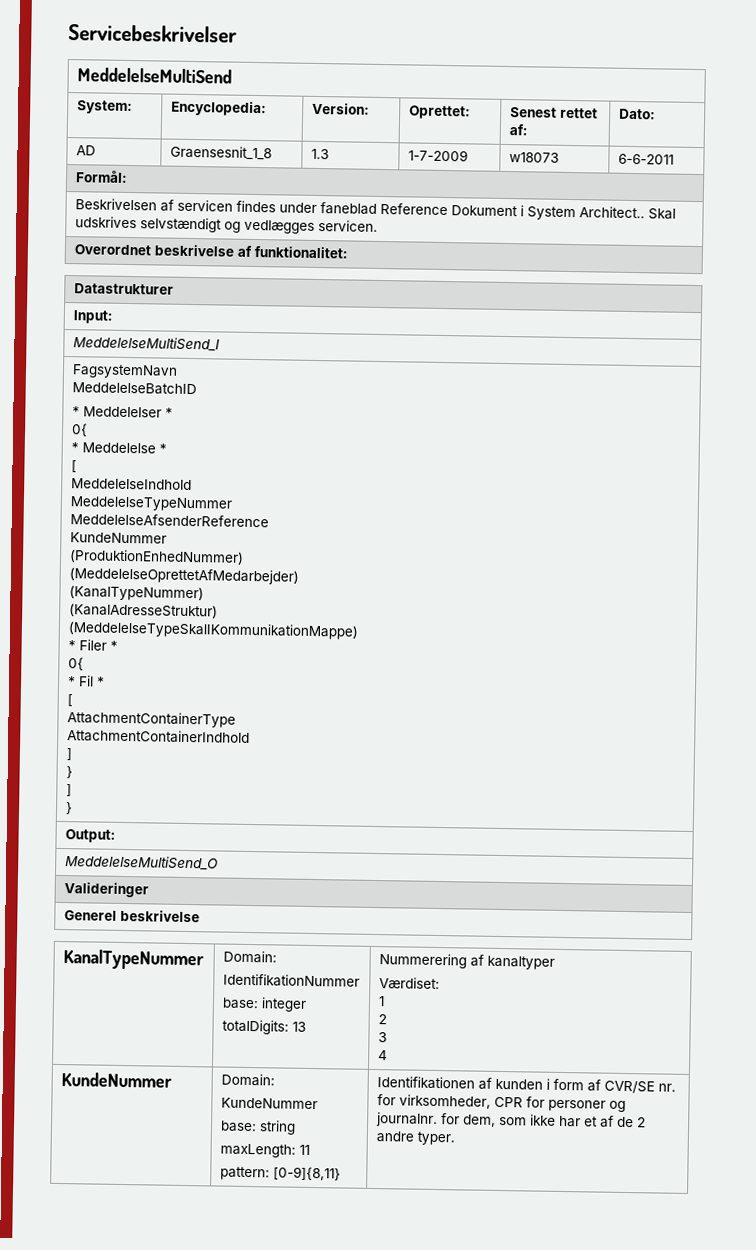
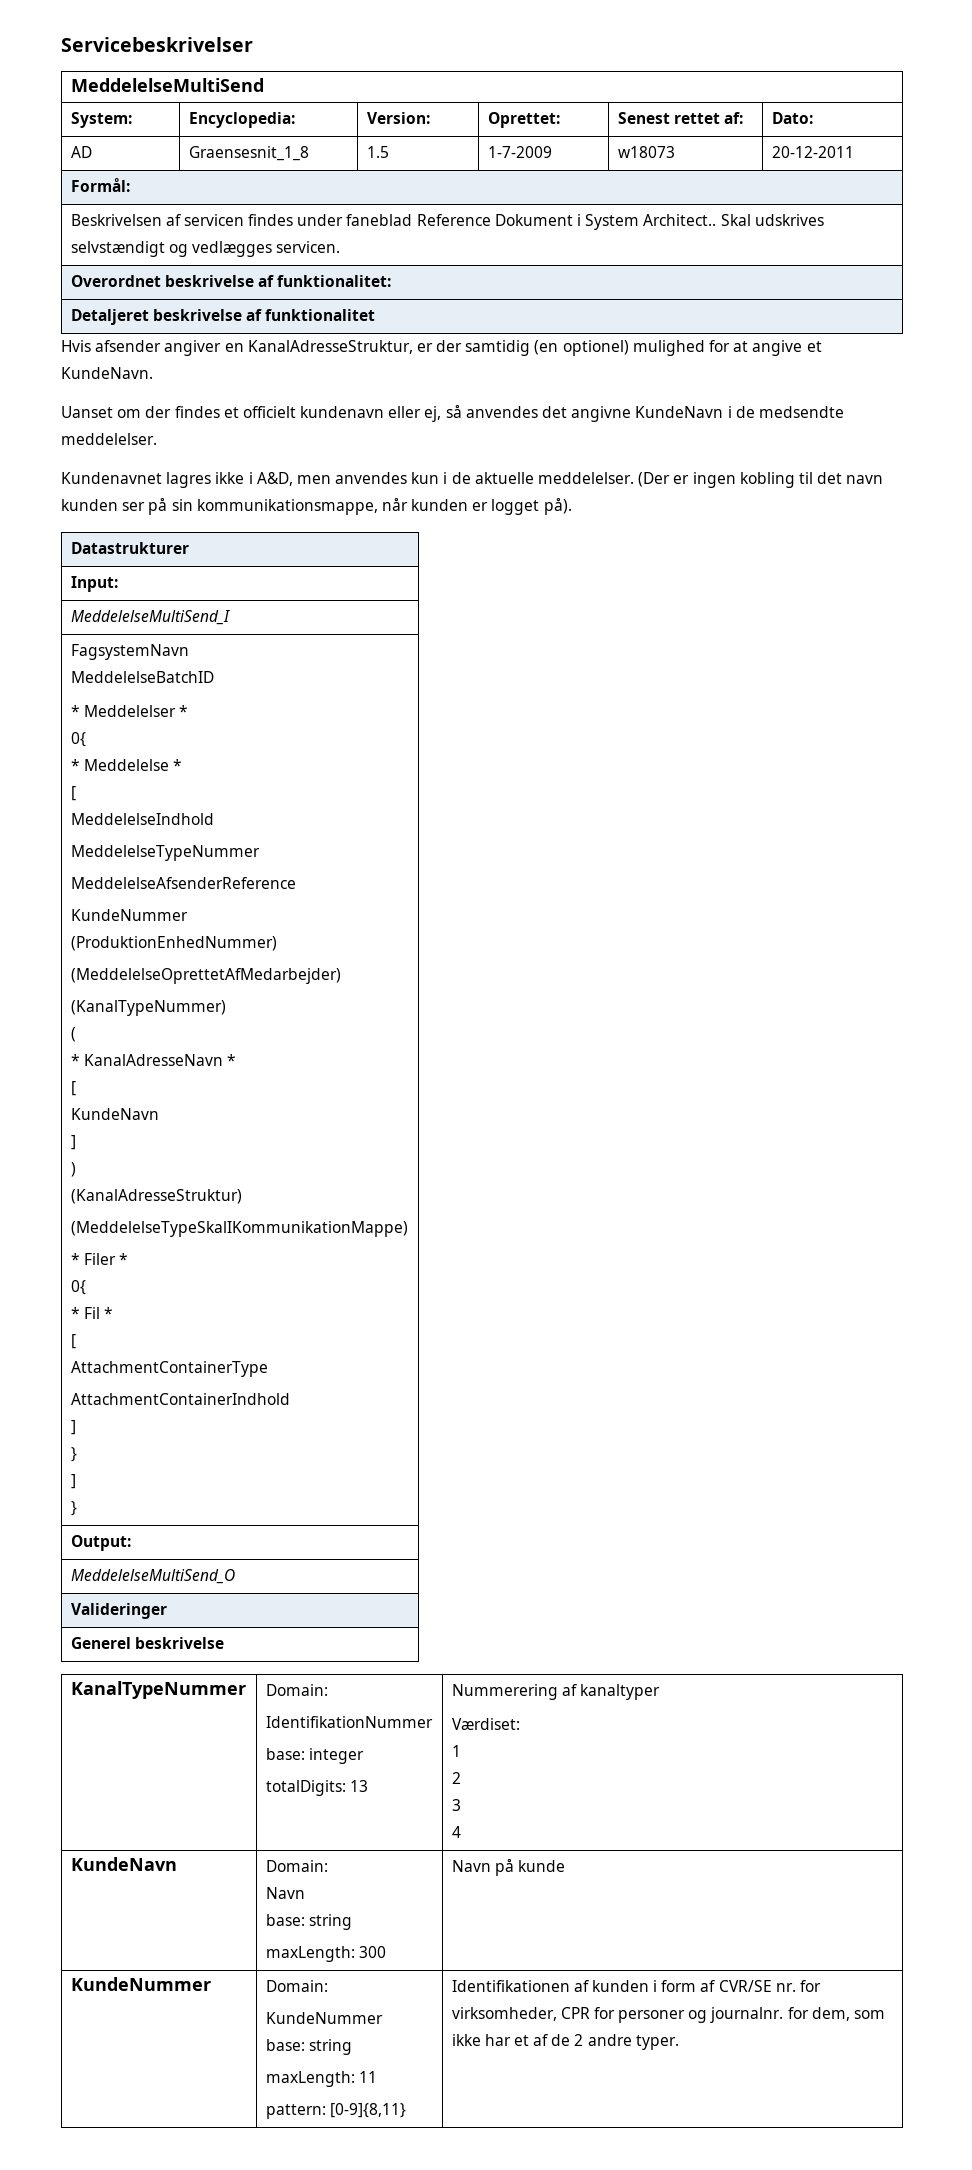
[310,148,329,160] 1.3 -> [366,146,389,158] 1.5
[617,153,674,165] 6-6-2011 -> [771,146,854,158] 20-12-2011
(348, 252) none -> [70,309,376,325] [61,340,822,356] [61,367,153,379] [61,405,844,422] [61,433,157,445] [61,472,884,488] [61,498,572,515] // Detaljeret beskrivelse af funktionalitet // Hvis afsender angiver en KanalAdresseStruktur, er der samtidig (en optionel) mulighed for at angive et KundeNavn. // Uanset om der findes et officielt kundenavn eller ej, så anvendes det angivne KundeNavn i de medsendte meddelelser. // Kundenavnet lagres ikke i A&D, men anvendes kun i de aktuelle meddelelser. (Der er ingen kobling til det navn kunden ser på sin kommunikationsmappe, når kunden er logget på).
(204, 593) none -> [70,1027,76,1042] [70,1054,236,1066] [70,1081,76,1096] [70,1108,159,1120] [70,1135,76,1150] [70,1162,76,1177] // ( // * KanalAdresseNavn * // [ // KundeNavn // ] // )
(388, 1055) none -> [70,1857,177,1871] [265,1860,328,1872] [265,1887,305,1899] [265,1914,352,1930] [265,1946,386,1962] [451,1859,565,1876] // KundeNavn | Domain: // Navn // base: string // maxLength: 300 | Navn på kunde

